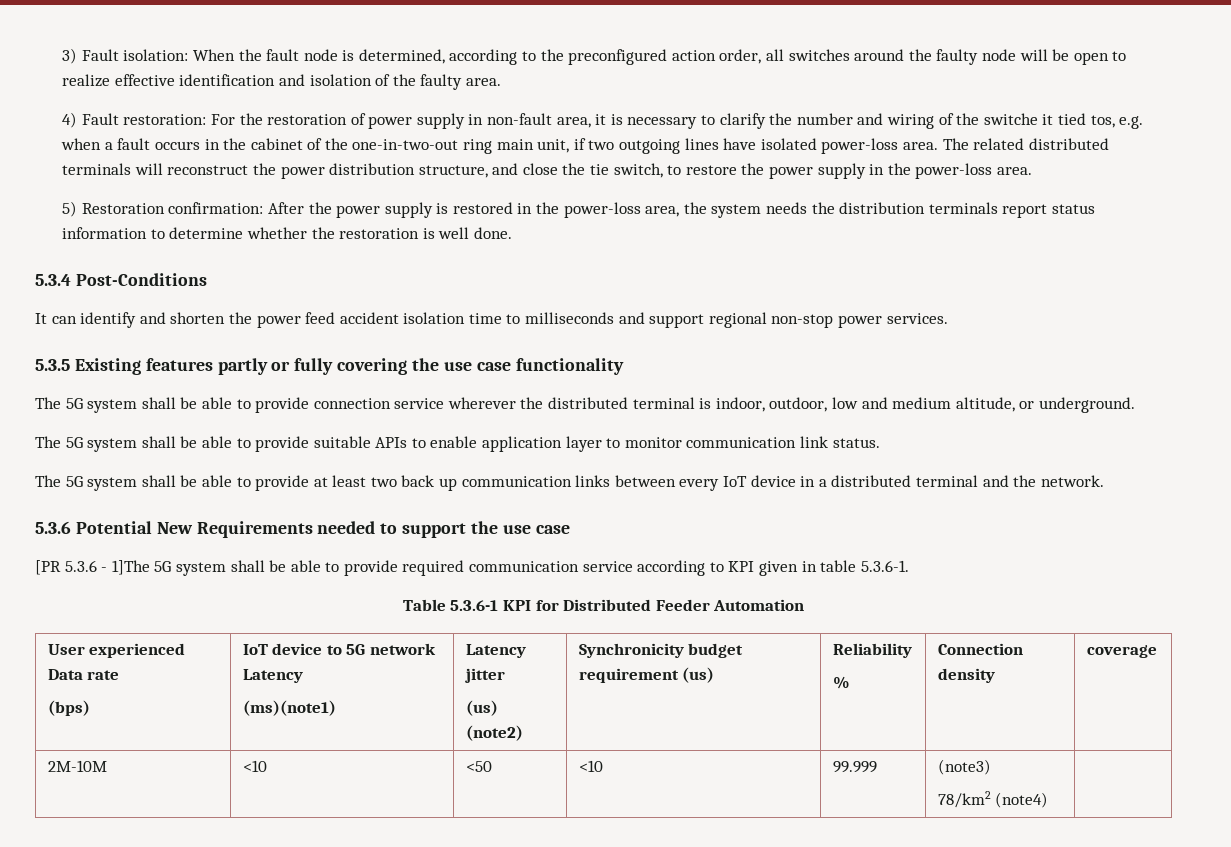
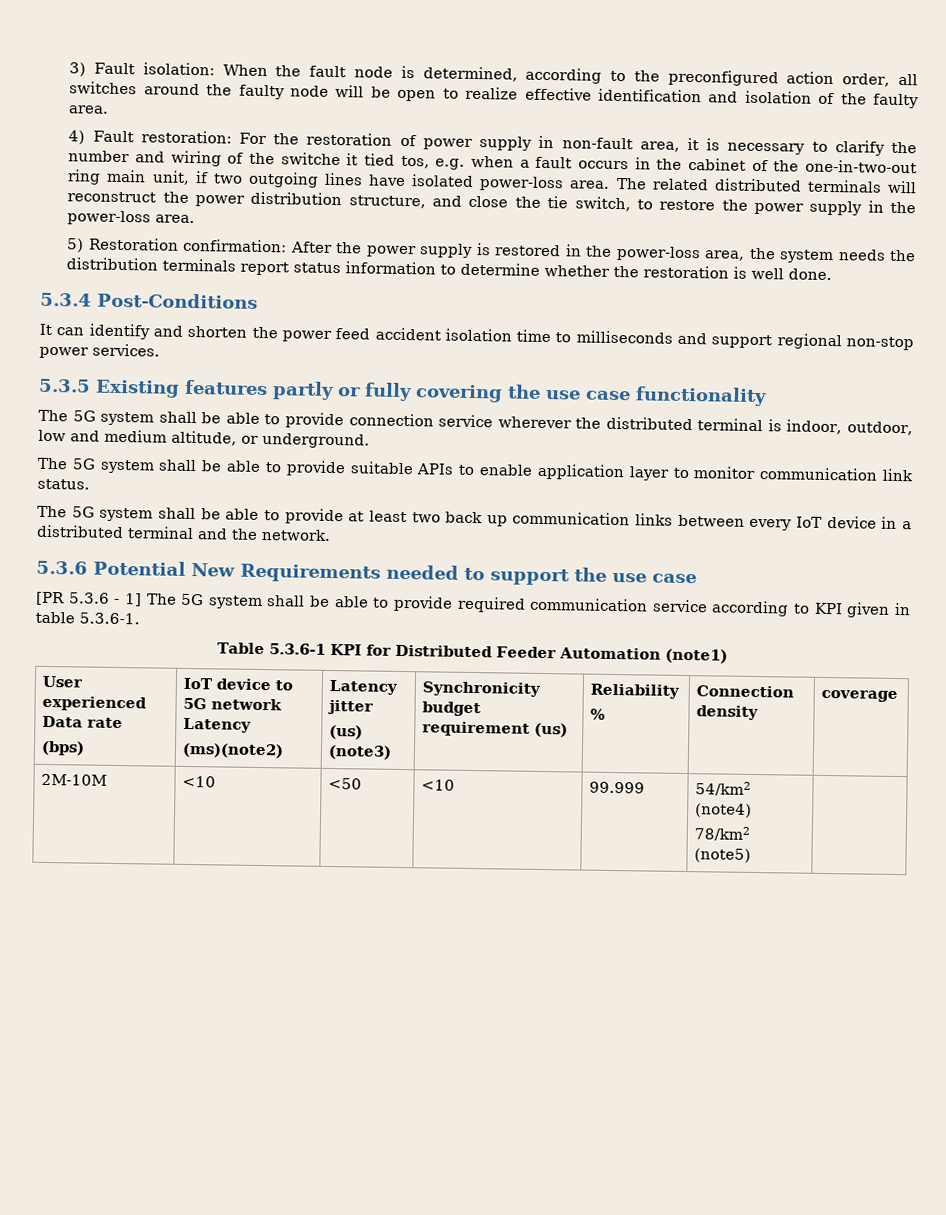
[111,560,150,575] 1]The -> [123,593,177,607] 1] The
(805, 605) none -> [664,648,728,664] (note1)
[242,700,336,716] (ms)(note1) -> [182,742,285,759] (ms)(note2)
[465,725,523,741] (note2) -> [328,744,393,760] (note3)
[937,759,991,775] (note3) -> [695,781,752,796] [695,803,753,818] 54/km2 (note4)
[995,792,1049,808] (note4) -> [694,848,752,863] (note5)

